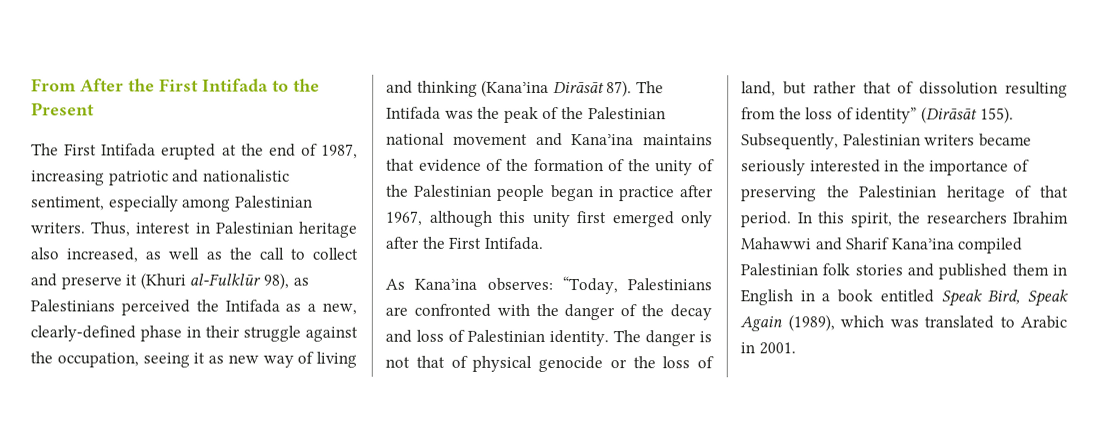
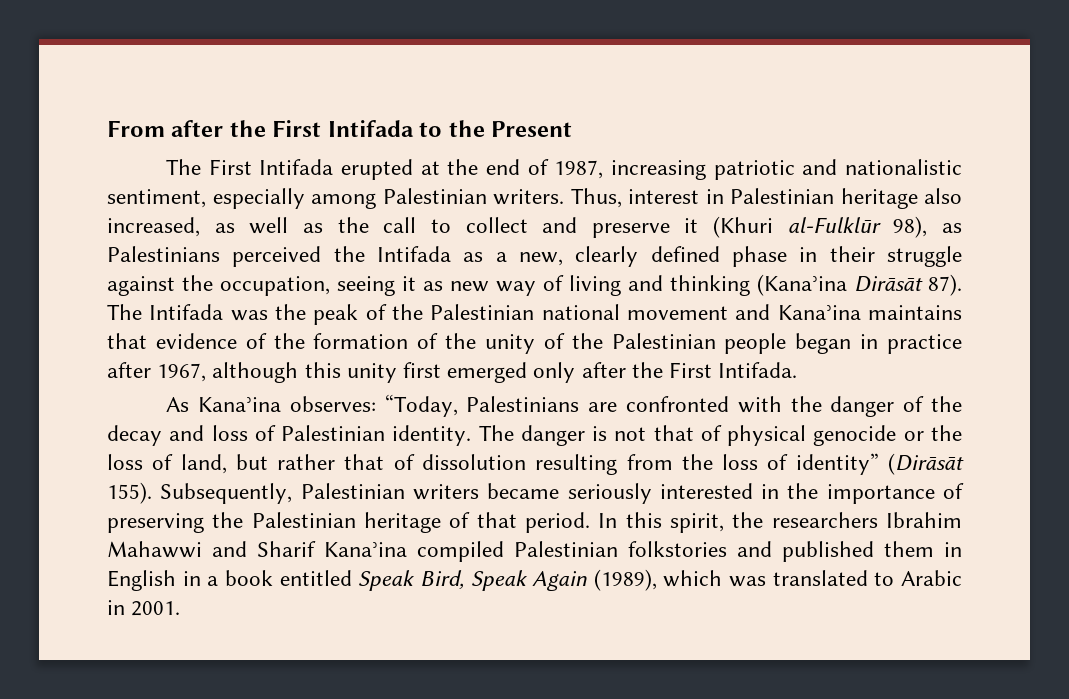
[80,78,124,92] After -> [171,120,224,137] after
[30,325,136,342] clearly-defined -> [575,246,720,267] clearly defined
[822,263,903,276] folk stories -> [628,541,727,557] folkstories

